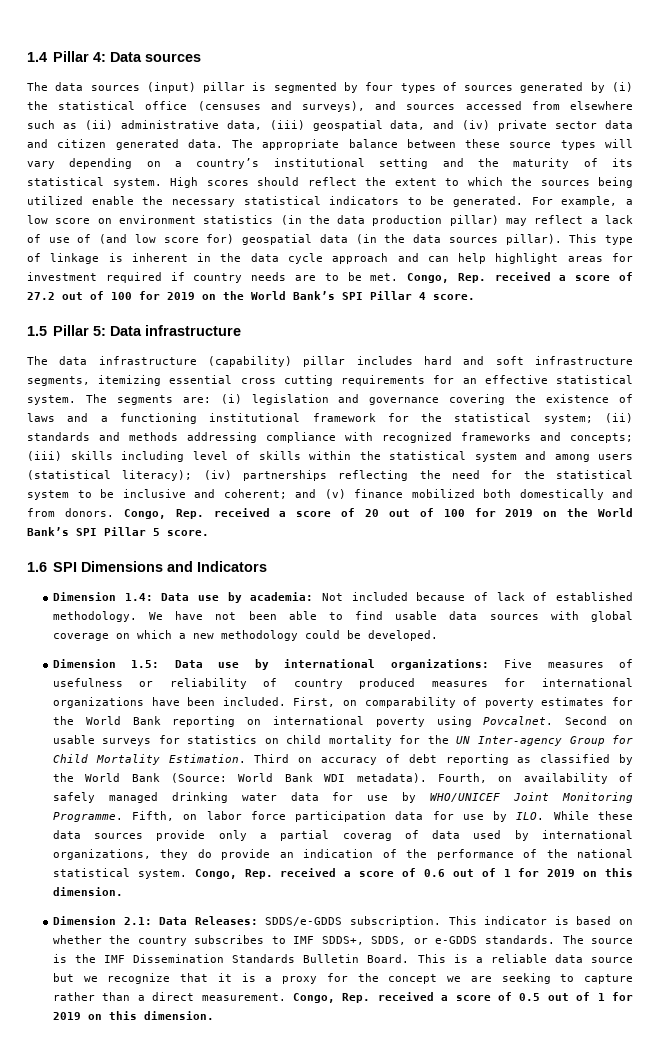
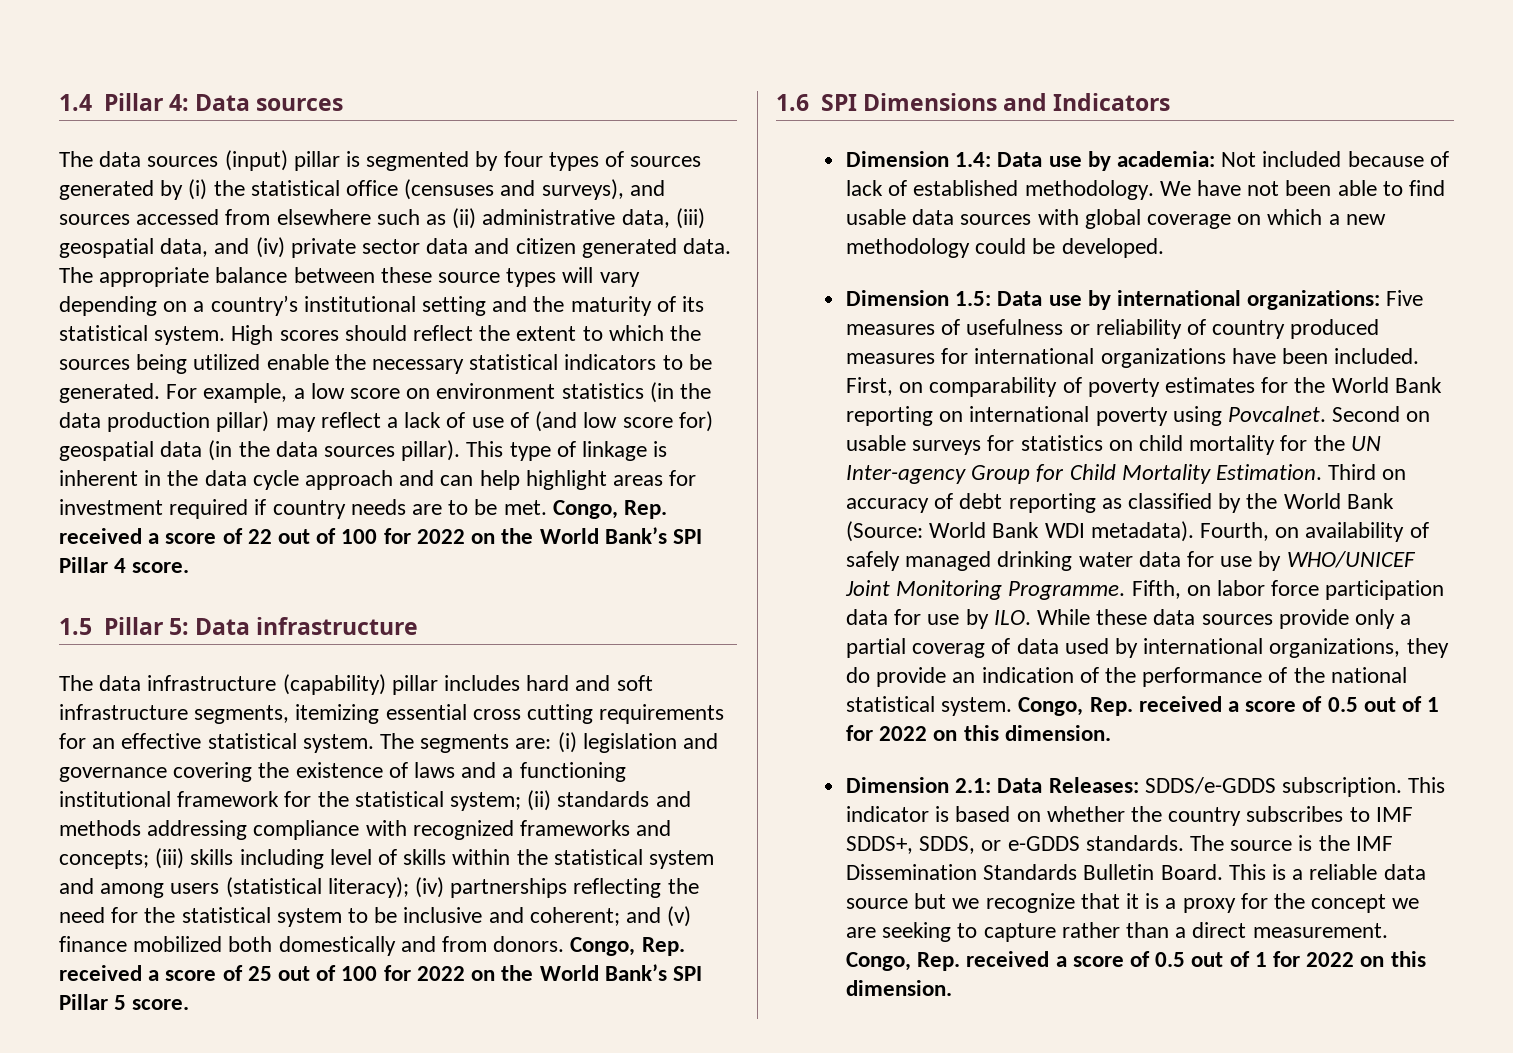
[27,291,195,300] 27.2 out of 100 for 2019 -> [247,528,465,544] 22 out of 100 for 2022
[365,508,534,517] 20 out of 100 for 2019 -> [247,965,465,981] 25 out of 100 for 2022
[423,868,576,877] 0.6 out of 1 for 2019 -> [1327,696,1440,712] [845,725,928,741] 0.5 out of 1 for 2022
[52,1012,81,1020] 2019 -> [1306,952,1355,967] 2022

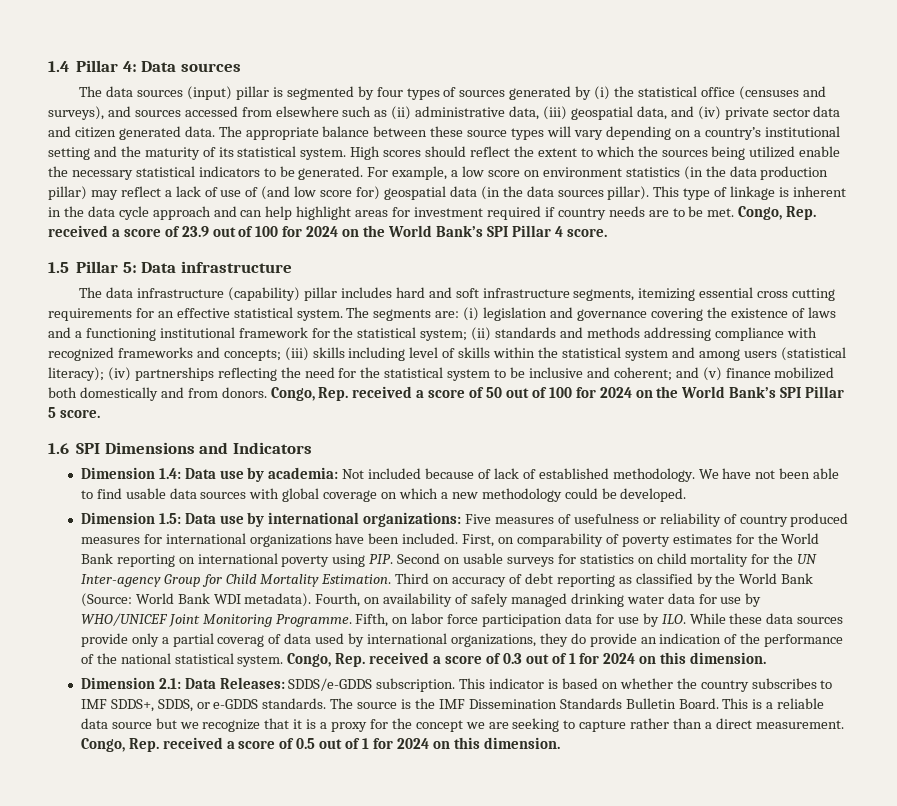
[247,528,465,544] 22 out of 100 for 2022 -> [181,226,339,237] 23.9 out of 100 for 2024
[247,965,465,981] 25 out of 100 for 2022 -> [486,387,632,398] 50 out of 100 for 2024
[1227,406,1326,422] Povcalnet. -> [369,554,394,564] PIP.
[1327,696,1440,712] [845,725,928,741] 0.5 out of 1 for 2022 -> [502,653,636,664] 0.3 out of 1 for 2024
[1306,952,1355,967] 2022 -> [396,738,429,749] 2024

